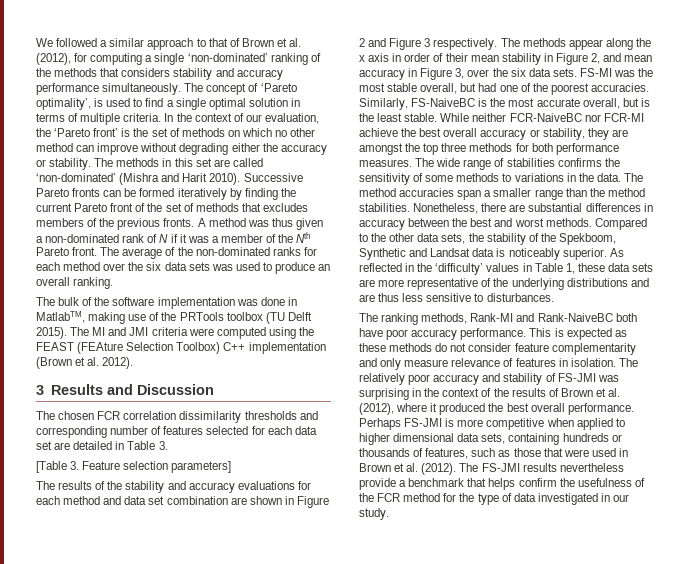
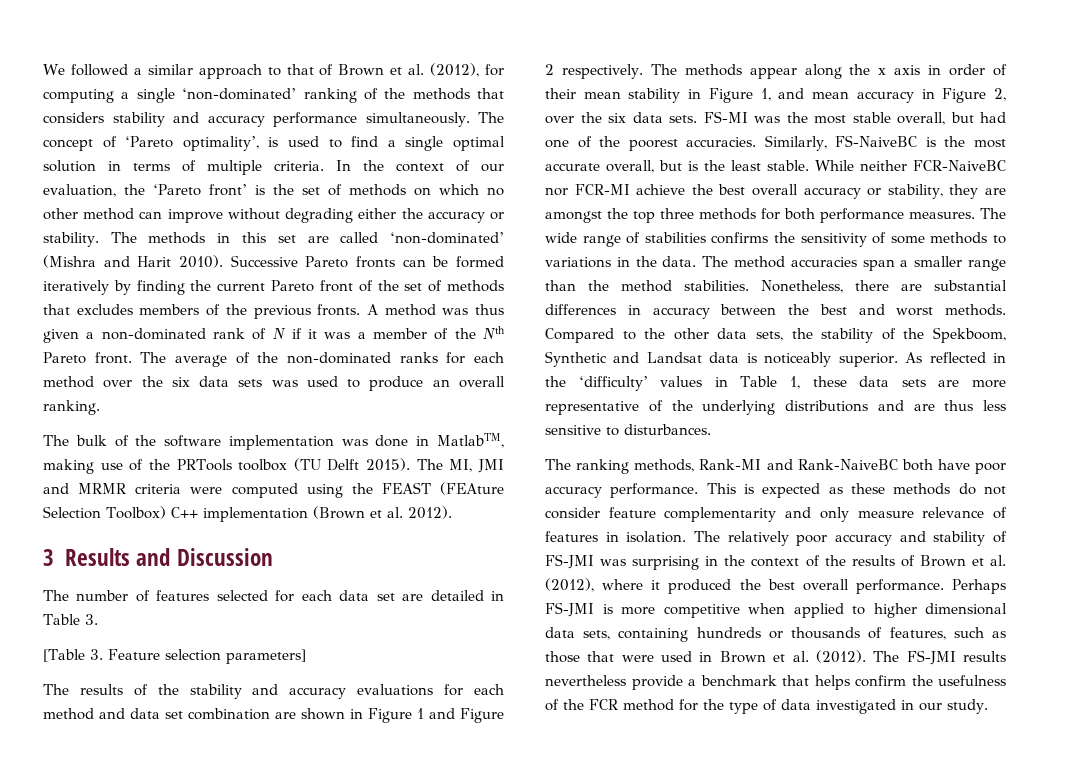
[92,327,149,336] MI and JMI -> [449,459,504,473] [43,483,127,494] MI, JMI and MRMR
[58,411,318,423] [36,426,107,438] chosen FCR correlation dissimilarity thresholds and corresponding -> (69, 595) none
[359,38,365,47] 2 -> [417,708,424,719] 1
[424,38,431,47] 3 -> [545,64,554,75] 2
[591,53,601,64] 2, -> [760,88,771,101] 1,
[455,68,465,79] 3, -> [994,88,1006,101] 2,

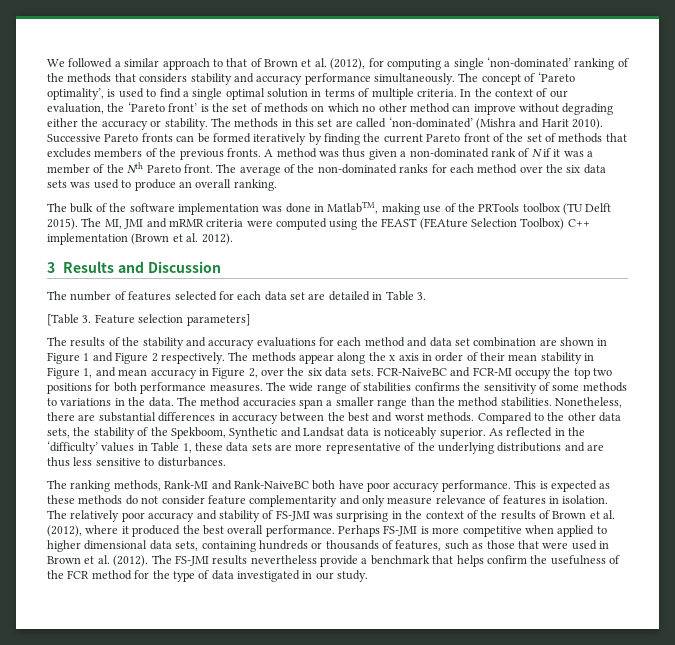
[78,483,127,494] MRMR -> [168,219,204,227] mRMR
[703,111,1006,125] [545,135,1006,151] [545,160,1006,173] [545,184,1006,199] [545,208,756,223] FS-MI was the most stable overall, but had one of the poorest accuracies. Similarly, FS-NaiveBC is the most accurate overall, but is the least stable. While neither FCR-NaiveBC nor FCR-MI achieve the best overall accuracy or stability, they are amongst the top three methods -> [376,367,613,379] [47,383,92,394] FCR-NaiveBC and FCR-MI occupy the top two positions

